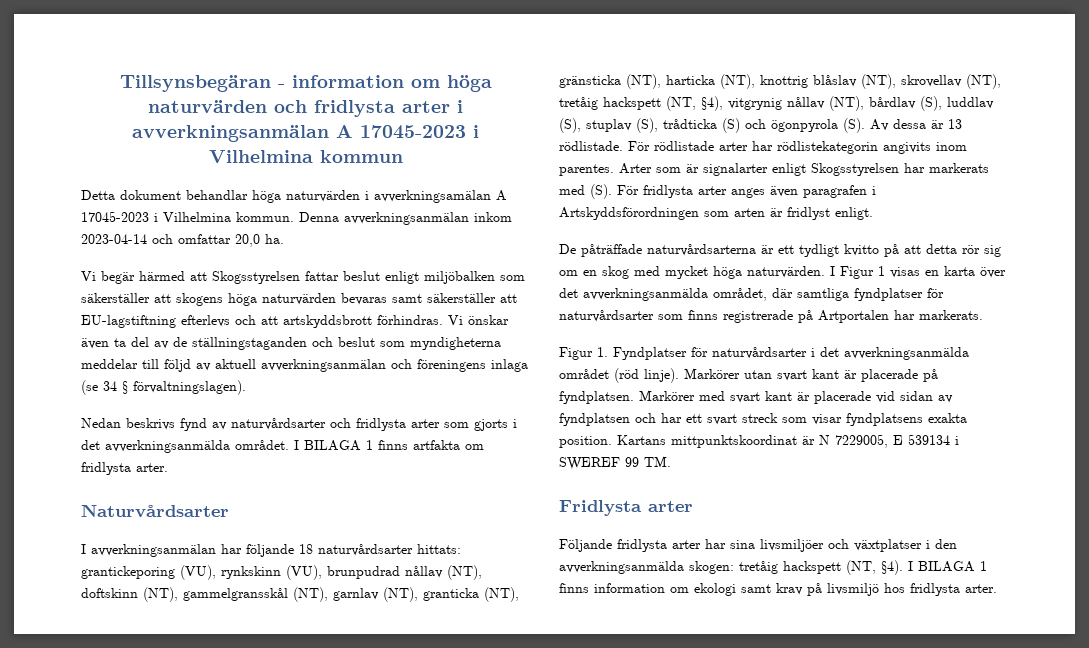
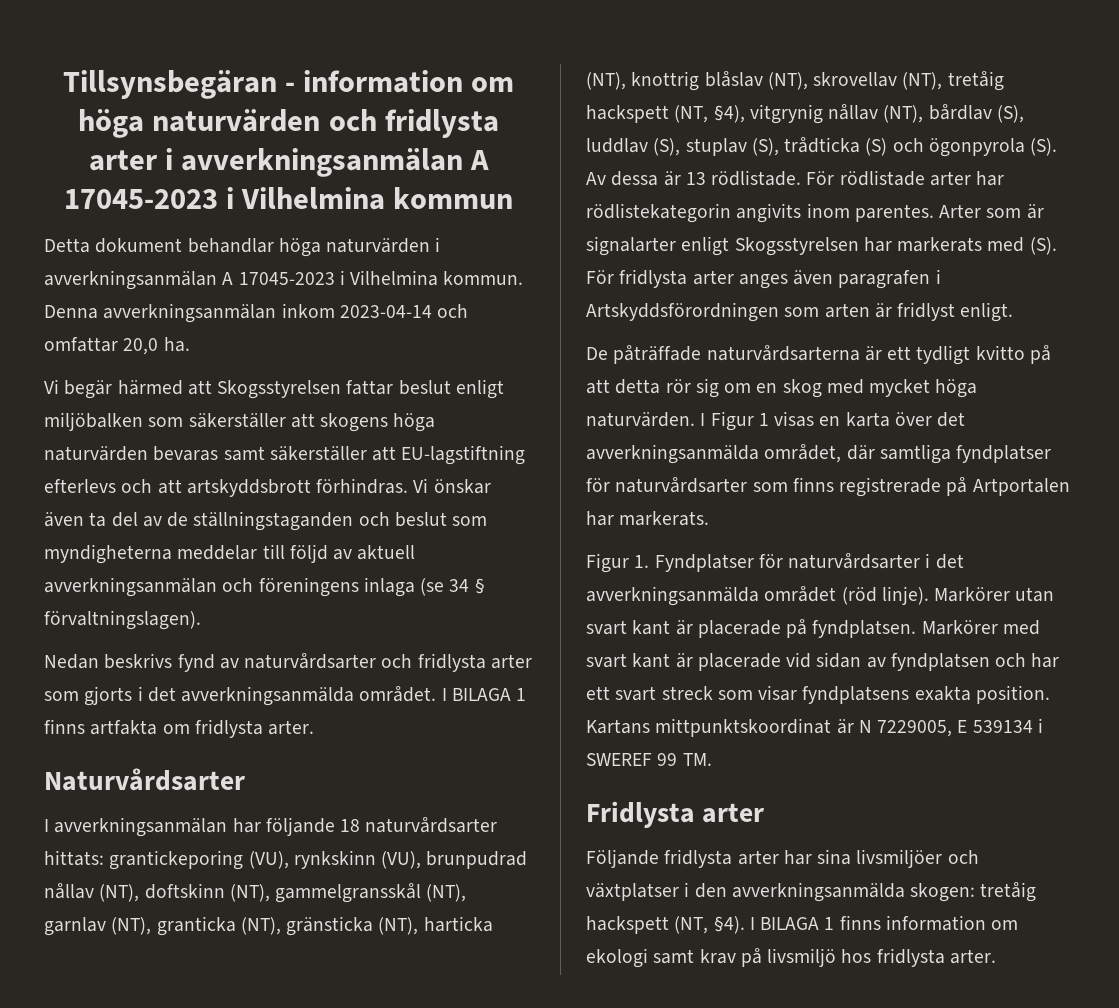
[374,190,491,203] avverkningsamälan -> [44,270,217,290] avverkningsanmälan

